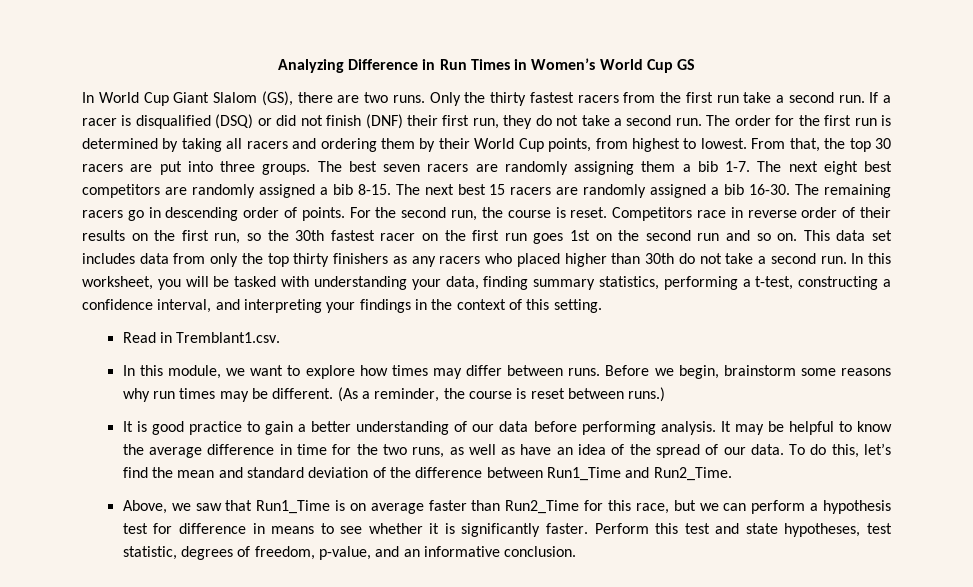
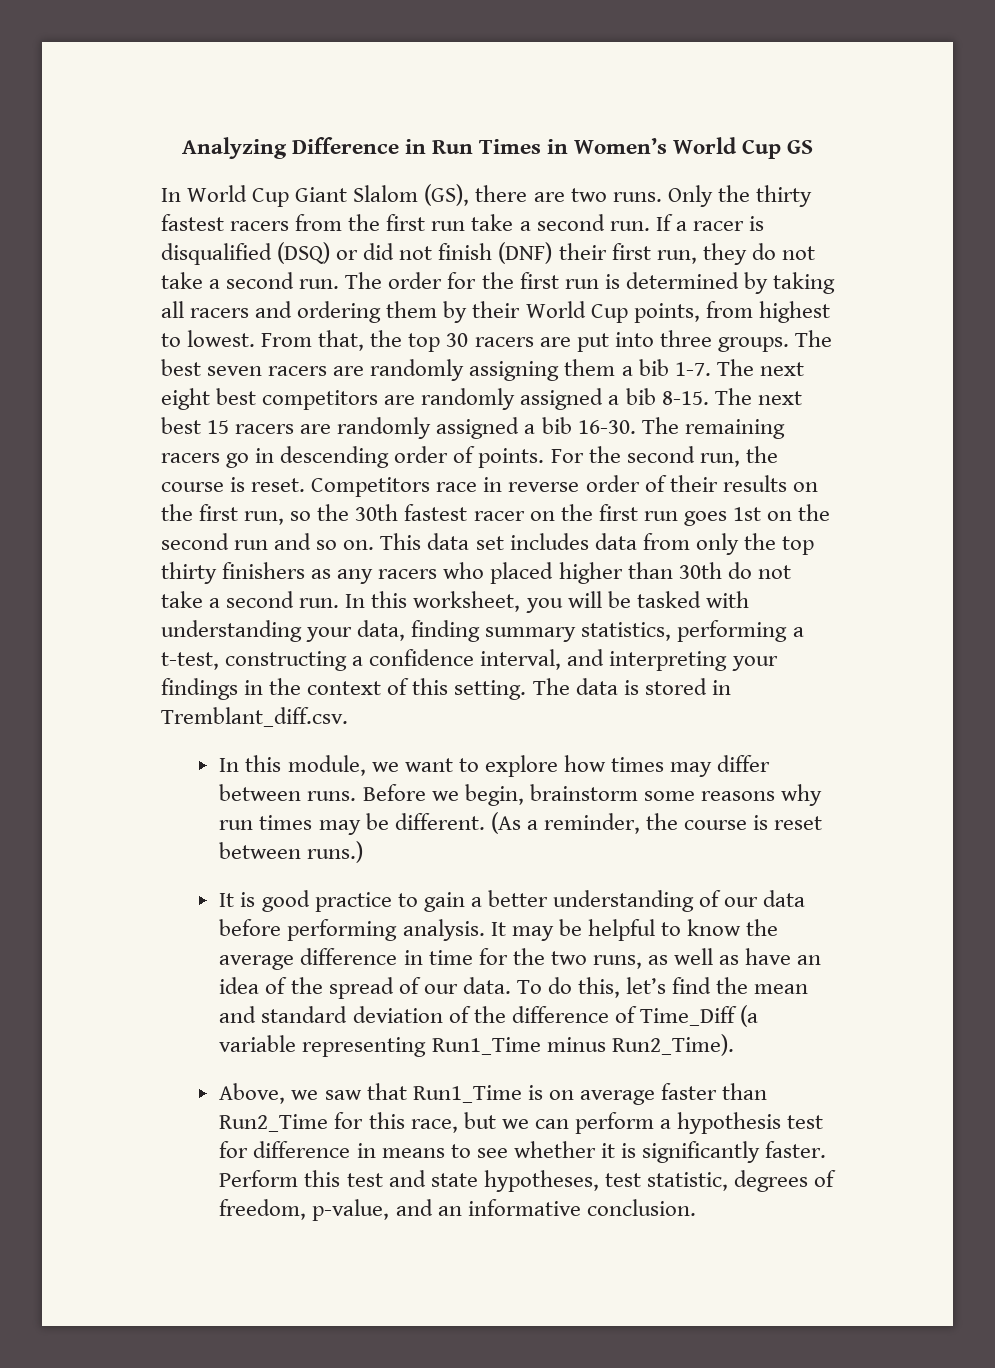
[122,332,281,343] // Read in Tremblant1.csv. -> [532,678,731,695] [161,707,348,727] The data is stored in Tremblant_diff.csv.
[486,467,732,481] between Run1_Time and Run2_Time. -> [614,1005,758,1027] [219,1034,734,1057] of Time_Diff (a variable representing Run1_Time minus Run2_Time).

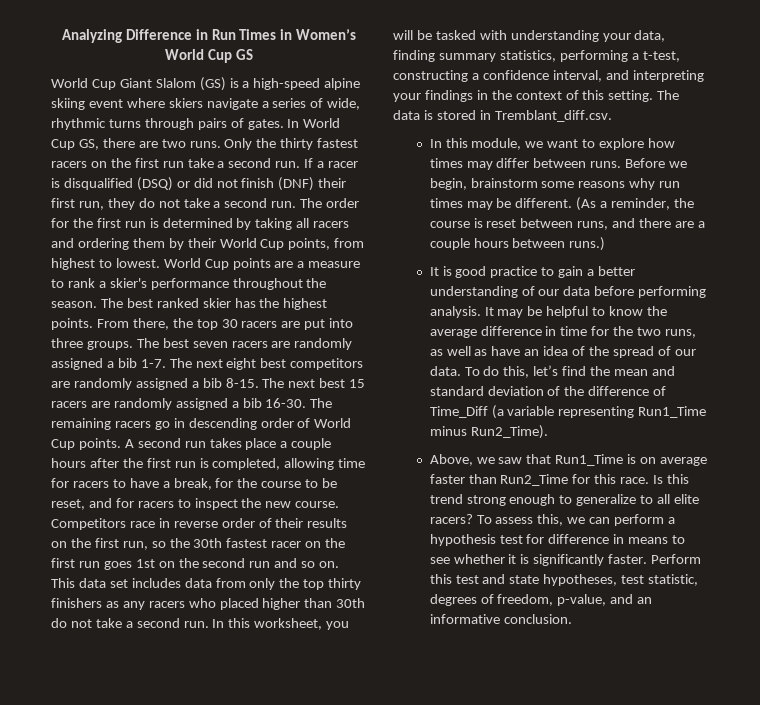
[161,188,181,202] In -> (253, 54) none
[424,184,470,206] (GS), -> [199,77,361,91] [51,98,361,110] [51,118,341,130] [51,139,99,150] (GS) is a high-speed alpine skiing event where skiers navigate a series of wide, rhythmic turns through pairs of gates. In World Cup GS,
[295,214,343,231] from -> [90,161,107,168] on
[261,330,365,351] From that, -> [163,258,361,270] [51,278,327,290] [51,298,328,310] [51,318,169,330] World Cup points are a measure to rank a skier's performance throughout the season. The best ranked skier has the highest points. From there,
[469,359,616,381] assigning them -> [51,358,103,370] assigned
[478,446,778,468] [161,477,306,492] points. For the second run, the course is reset. -> [314,418,352,428] [51,438,332,450] [51,458,366,470] [51,478,338,490] [51,498,340,510] World Cup points. A second run takes place a couple hours after the first run is completed, allowing time for racers to have a break, for the course to be reset, and for racers to inspect the new course.
(302, 850) none -> [577,218,705,230] [429,238,566,250] runs, and there are a couple hours between
[410,1112,496,1133] race, but -> [620,474,690,484] [429,494,700,506] [429,514,564,526] race. Is this trend strong enough to generalize to all elite racers? To assess this,

